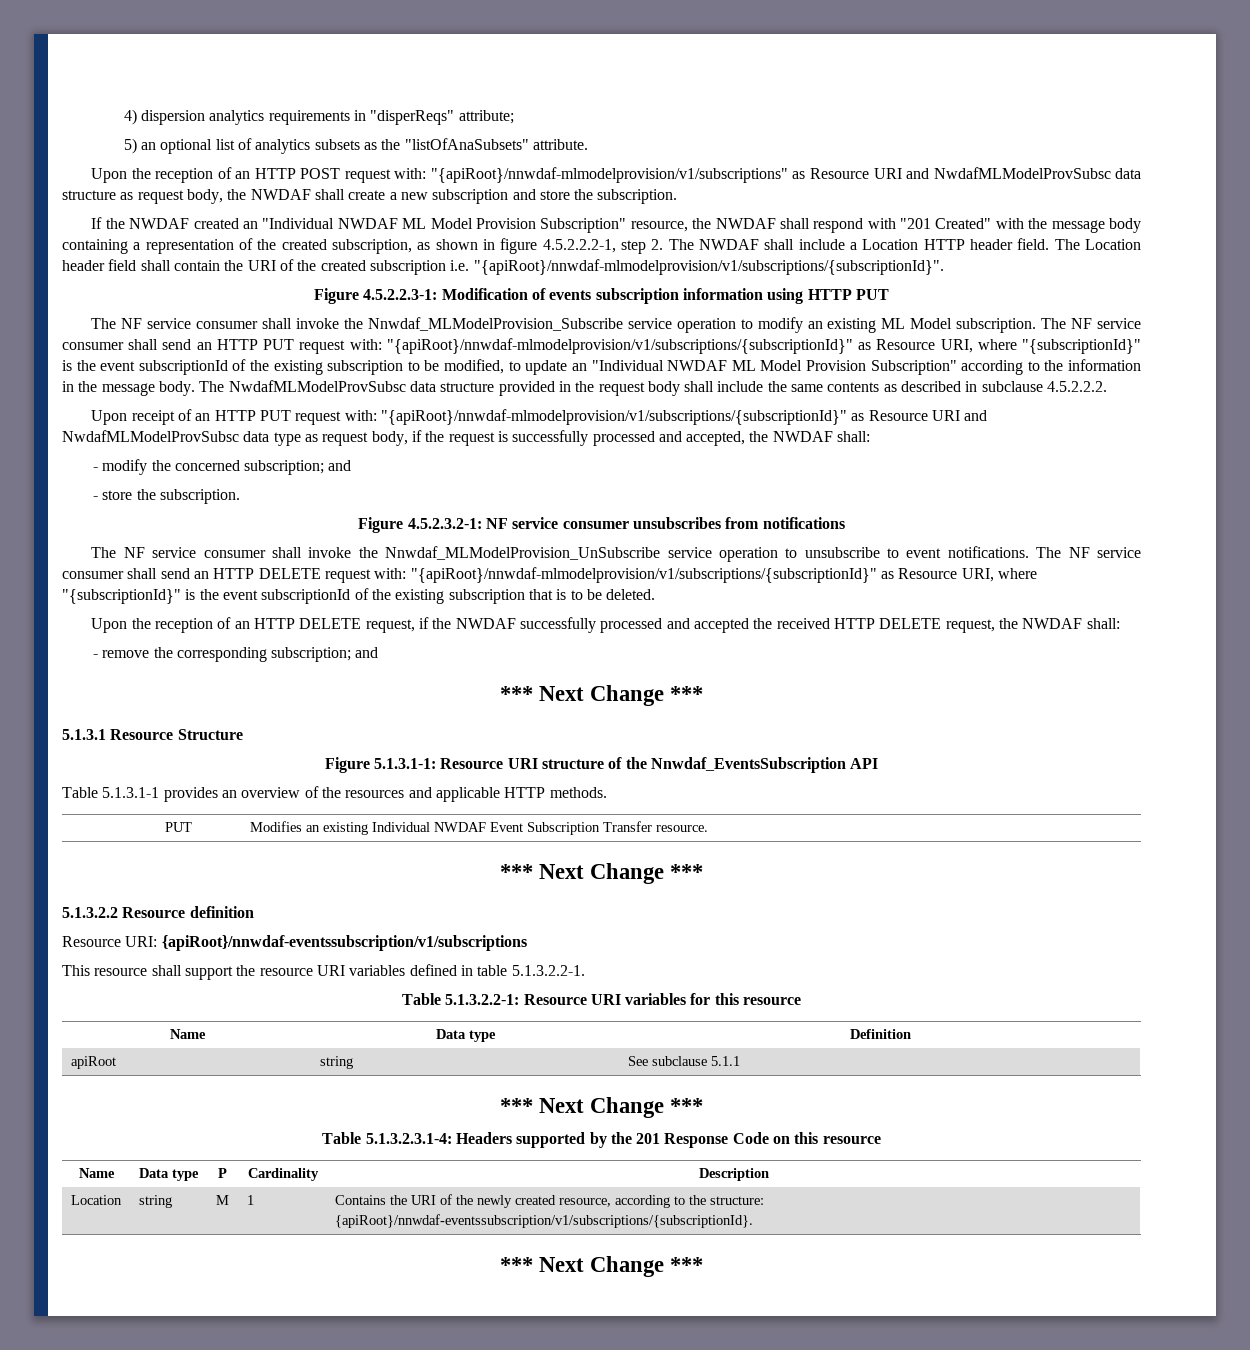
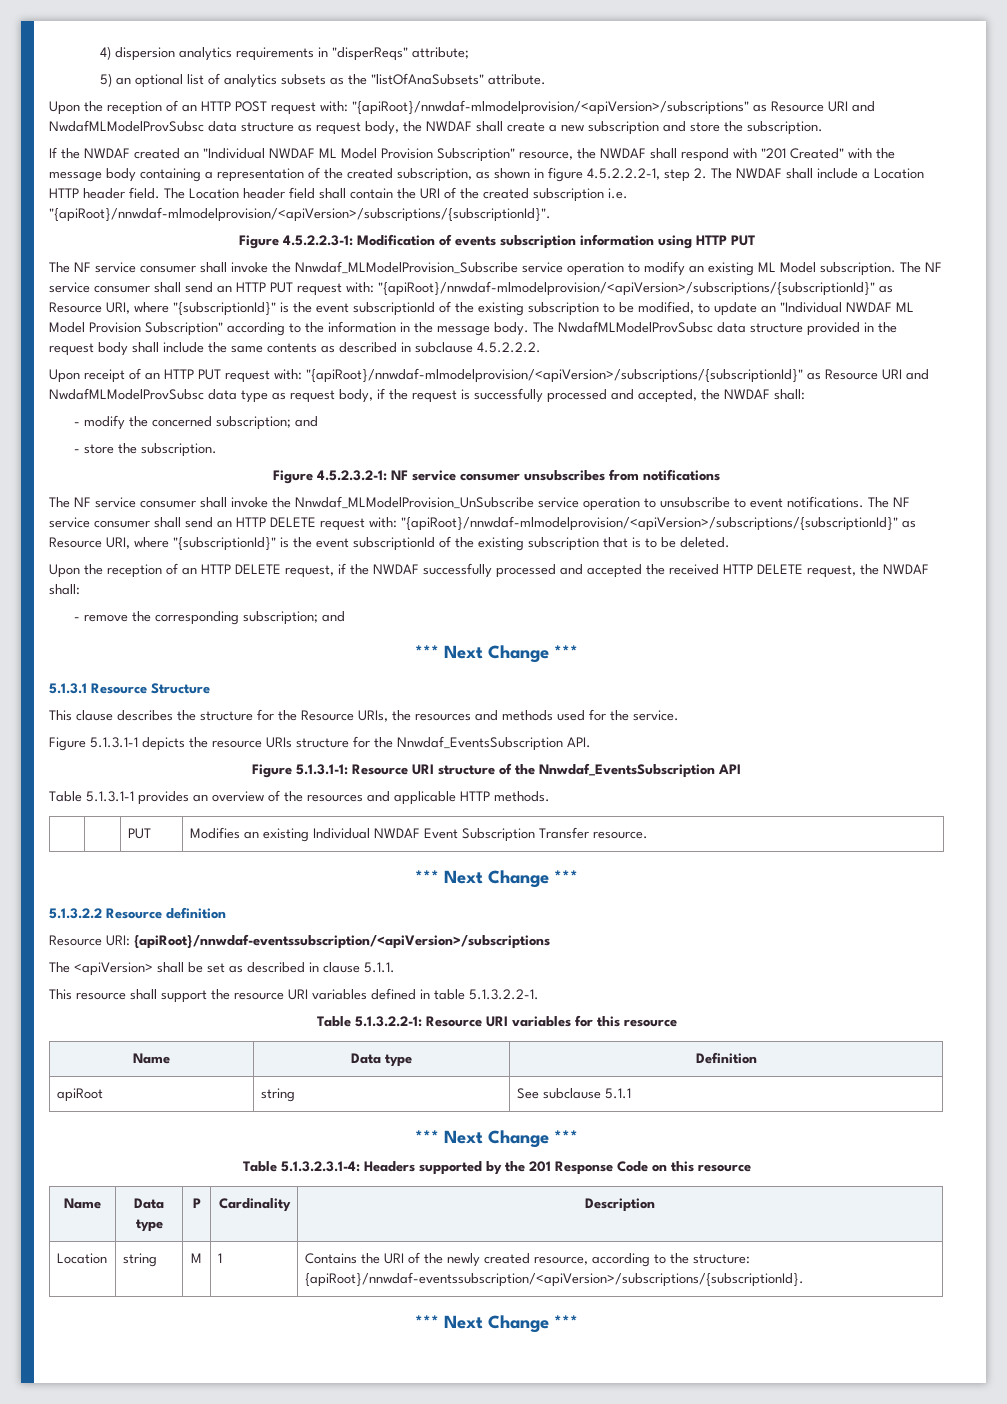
[430,167,788,183] "{apiRoot}/nnwdaf-mlmodelprovision/v1/subscriptions" -> [352,100,749,115] "{apiRoot}/nnwdaf-mlmodelprovision/<apiVersion>/subscriptions"
[473,259,944,275] "{apiRoot}/nnwdaf-mlmodelprovision/v1/subscriptions/{subscriptionId}". -> [49,207,551,222] "{apiRoot}/nnwdaf-mlmodelprovision/<apiVersion>/subscriptions/{subscriptionId}".
[386,338,853,354] "{apiRoot}/nnwdaf-mlmodelprovision/v1/subscriptions/{subscriptionId}" -> [378,281,875,296] "{apiRoot}/nnwdaf-mlmodelprovision/<apiVersion>/subscriptions/{subscriptionId}"
[381,409,848,425] "{apiRoot}/nnwdaf-mlmodelprovision/v1/subscriptions/{subscriptionId}" -> [306,368,803,383] "{apiRoot}/nnwdaf-mlmodelprovision/<apiVersion>/subscriptions/{subscriptionId}"
[410,567,877,583] "{apiRoot}/nnwdaf-mlmodelprovision/v1/subscriptions/{subscriptionId}" -> [401,516,898,531] "{apiRoot}/nnwdaf-mlmodelprovision/<apiVersion>/subscriptions/{subscriptionId}"
(243, 734) none -> [49,709,679,722] [49,736,591,751] // This clause describes the structure for the Resource URIs, the resources and methods used for the service. // Figure 5.1.3.1-1 depicts the resource URIs structure for the Nnwdaf_EventsSubscription API.
[161,935,527,951] {apiRoot}/nnwdaf-eventssubscription/v1/subscriptions -> [134,934,550,949] [49,962,395,976] {apiRoot}/nnwdaf-eventssubscription/<apiVersion>/subscriptions // The <apiVersion> shall be set as described in clause 5.1.1.
[334,1214,753,1228] {apiRoot}/nnwdaf-eventssubscription/v1/subscriptions/{subscriptionId}. -> [304,1272,804,1287] {apiRoot}/nnwdaf-eventssubscription/<apiVersion>/subscriptions/{subscriptionId}.

